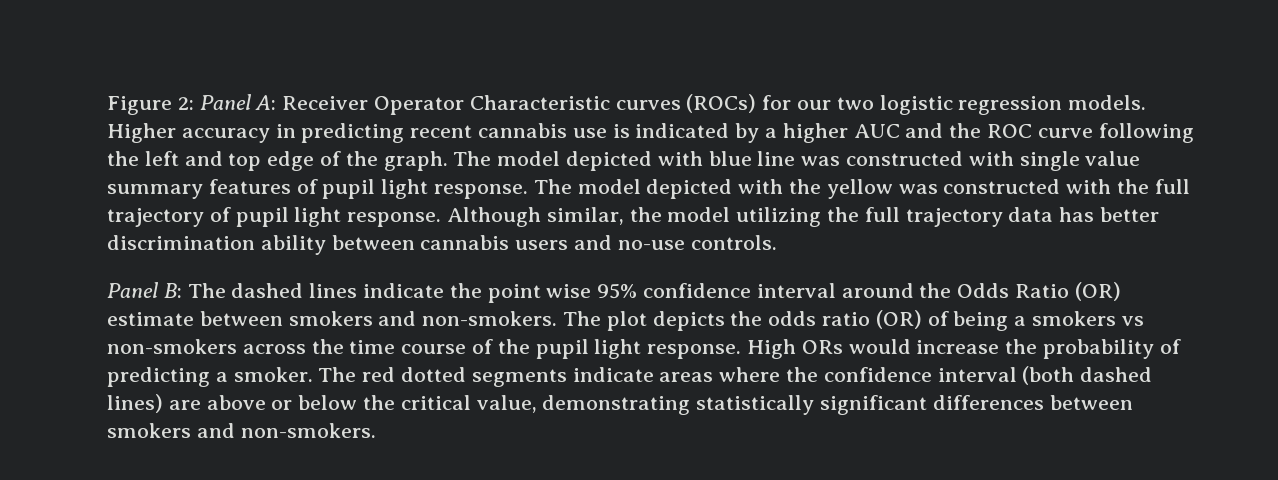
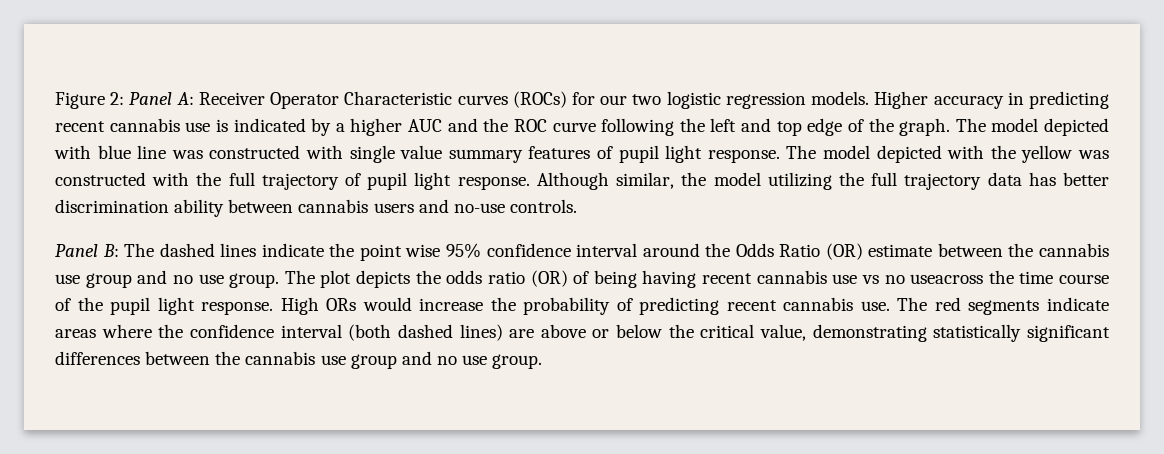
[288,311,558,326] smokers and non-smokers. -> [1008,243,1109,257] [55,270,280,288] the cannabis use group and no use group.
[1014,311,1144,326] [107,339,306,354] a smokers vs non-smokers across -> [642,270,984,288] having recent cannabis use vs no useacross
[215,367,313,382] a smoker. -> [726,297,890,311] recent cannabis use.
[401,367,467,382] dotted -> (961, 304) none
[107,423,376,438] smokers and non-smokers. -> [215,351,543,369] the cannabis use group and no use group.

